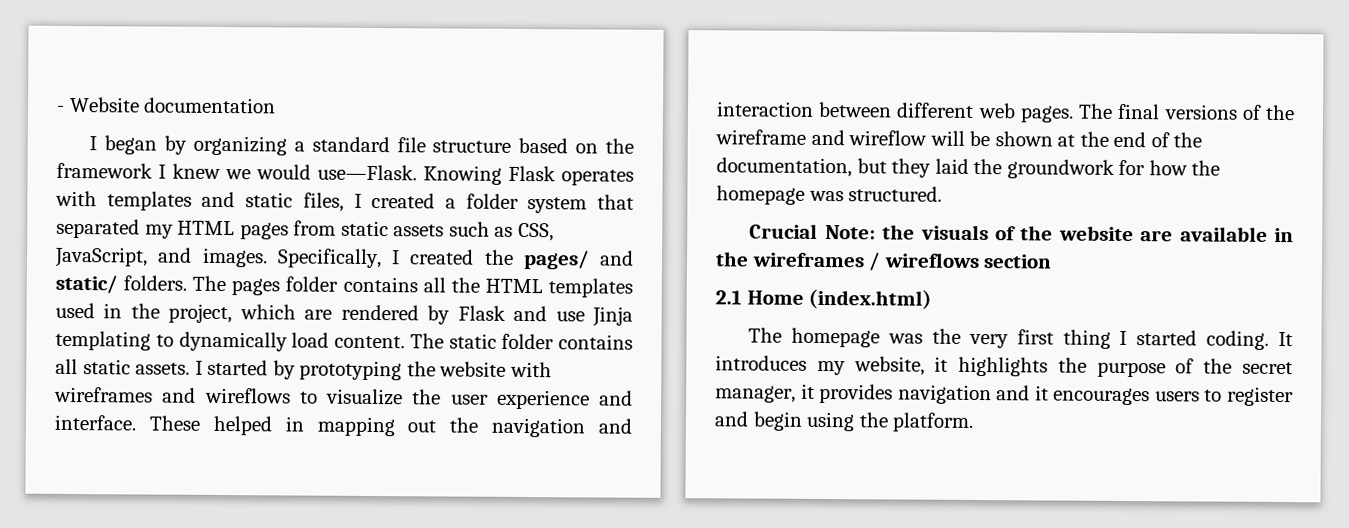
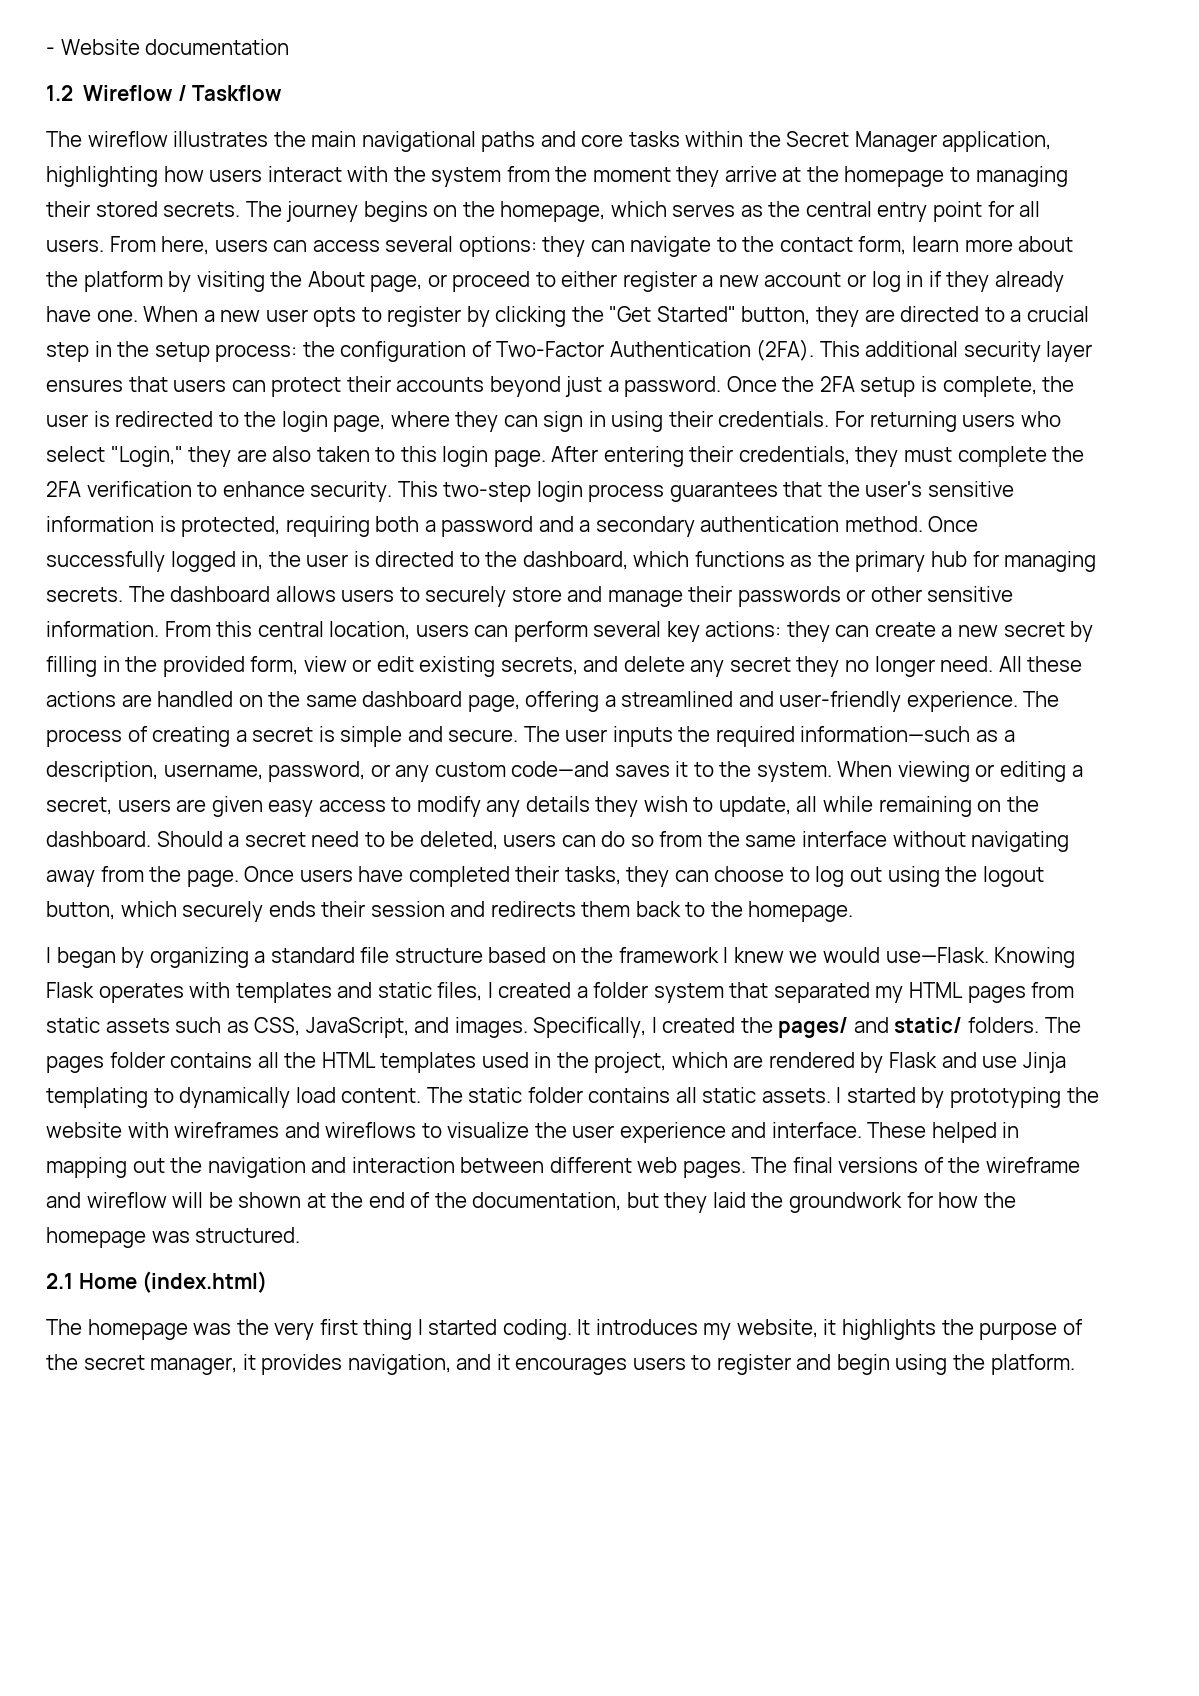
(277, 105) none -> [46,85,283,101] [46,131,1052,152] [46,166,1068,187] [46,201,1041,222] [46,236,1074,257] [46,271,1064,292] [46,306,1089,327] [46,339,1093,362] [46,376,1075,397] [46,411,1061,432] [46,446,1085,467] [46,481,1014,502] [46,516,979,537] [46,551,1097,572] [46,586,1014,607] [46,621,1094,642] [46,656,1083,677] [46,691,1060,712] [46,726,1015,747] [46,761,1083,782] [46,796,1039,817] [46,831,1070,852] [46,866,1044,887] [46,901,854,922] // 1.2 Wireflow / Taskflow // The wireflow illustrates the main navigational paths and core tasks within the Secret Manager application, highlighting how users interact with the system from the moment they arrive at the homepage to managing their stored secrets. The journey begins on the homepage, which serves as the central entry point for all users. From here, users can access several options: they can navigate to the contact form, learn more about the platform by visiting the About page, or proceed to either register a new account or log in if they already have one. When a new user opts to register by clicking the "Get Started" button, they are directed to a crucial step in the setup process: the configuration of Two-Factor Authentication (2FA). This additional security layer ensures that users can protect their accounts beyond just a password. Once the 2FA setup is complete, the user is redirected to the login page, where they can sign in using their credentials. For returning users who select "Login," they are also taken to this login page. After entering their credentials, they must complete the 2FA verification to enhance security. This two-step login process guarantees that the user's sensitive information is protected, requiring both a password and a secondary authentication method. Once successfully logged in, the user is directed to the dashboard, which functions as the primary hub for managing secrets. The dashboard allows users to securely store and manage their passwords or other sensitive information. From this central location, users can perform several key actions: they can create a new secret by filling in the provided form, view or edit existing secrets, and delete any secret they no longer need. All these actions are handled on the same dashboard page, offering a streamlined and user-friendly experience. The process of creating a secret is simple and secure. The user inputs the required information—such as a description, username, password, or any custom code—and saves it to the system. When viewing or editing a secret, users are given easy access to modify any details they wish to update, all while remaining on the dashboard. Should a secret need to be deleted, users can do so from the same interface without navigating away from the page. Once users have completed their tasks, they can choose to log out using the logout button, which securely ends their session and redirects them back to the homepage.
[749,223,1294,243] [715,251,1053,271] // Crucial Note: the visuals of the website are available in the wireframes / wireflows section -> (301, 1235) none
[897,384,992,405] navigation -> [347,1354,451,1375] navigation,

